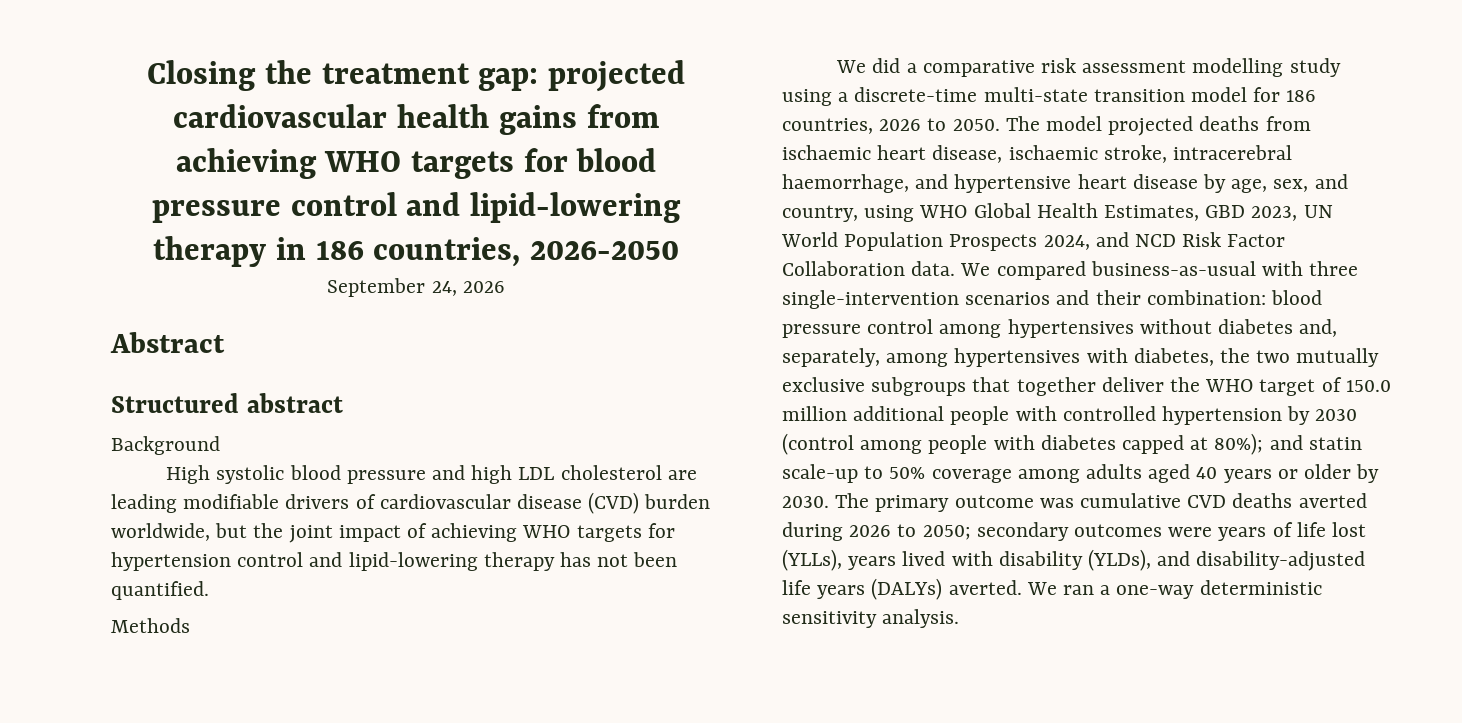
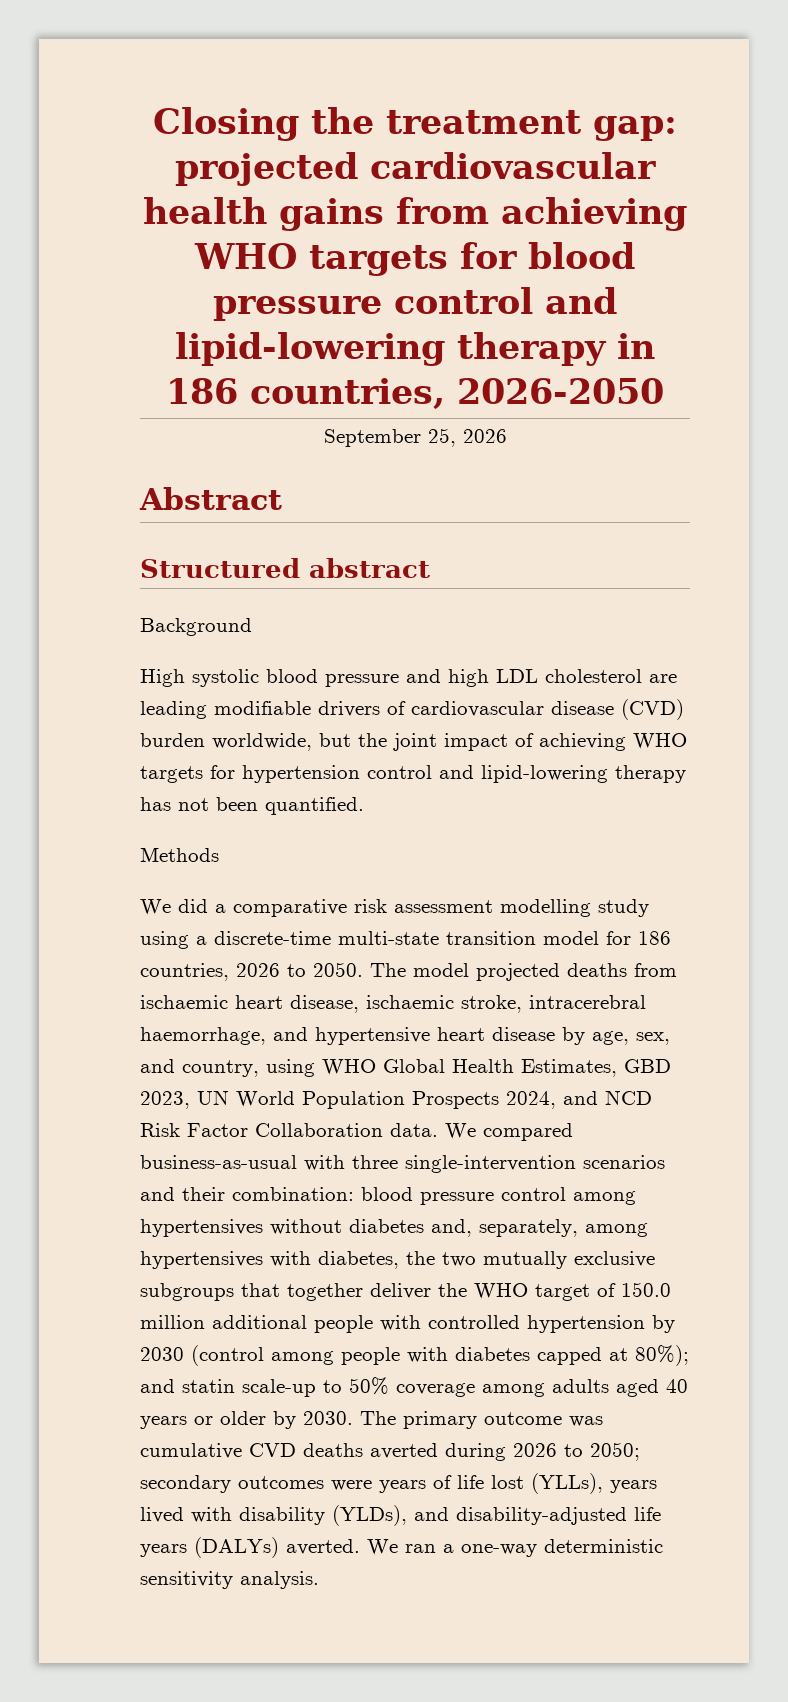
[431,281,457,296] 24, -> [427,428,456,447] 25,

